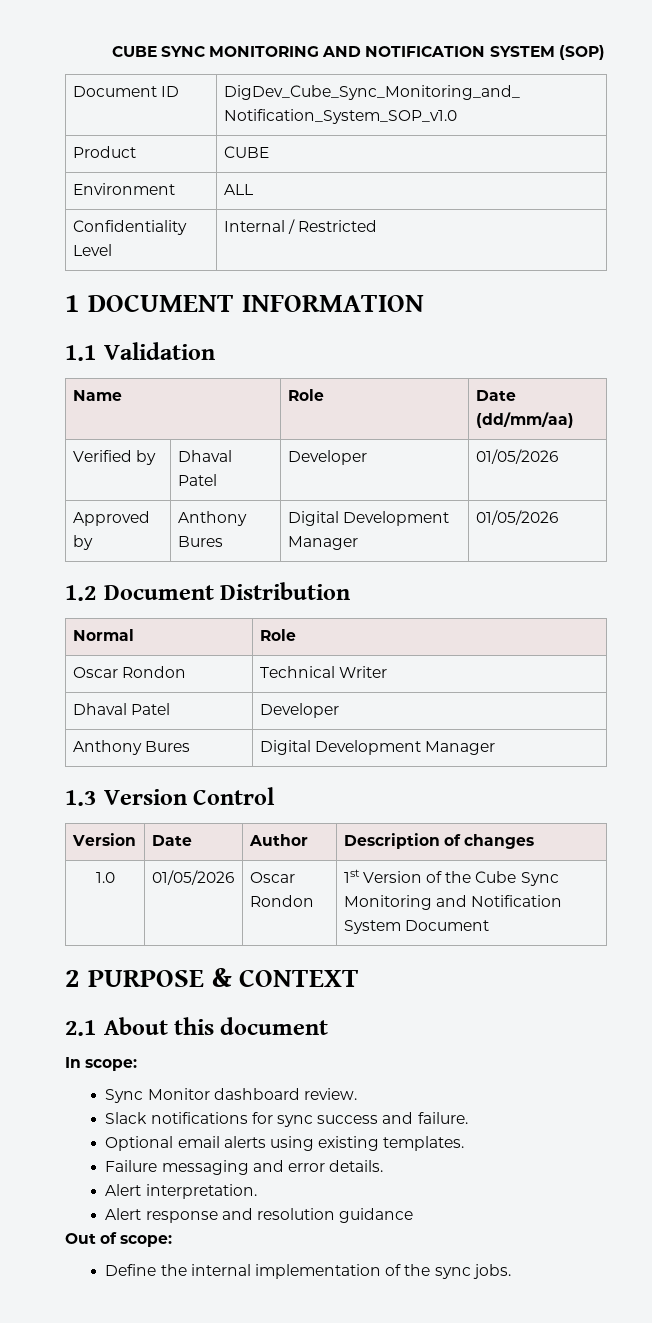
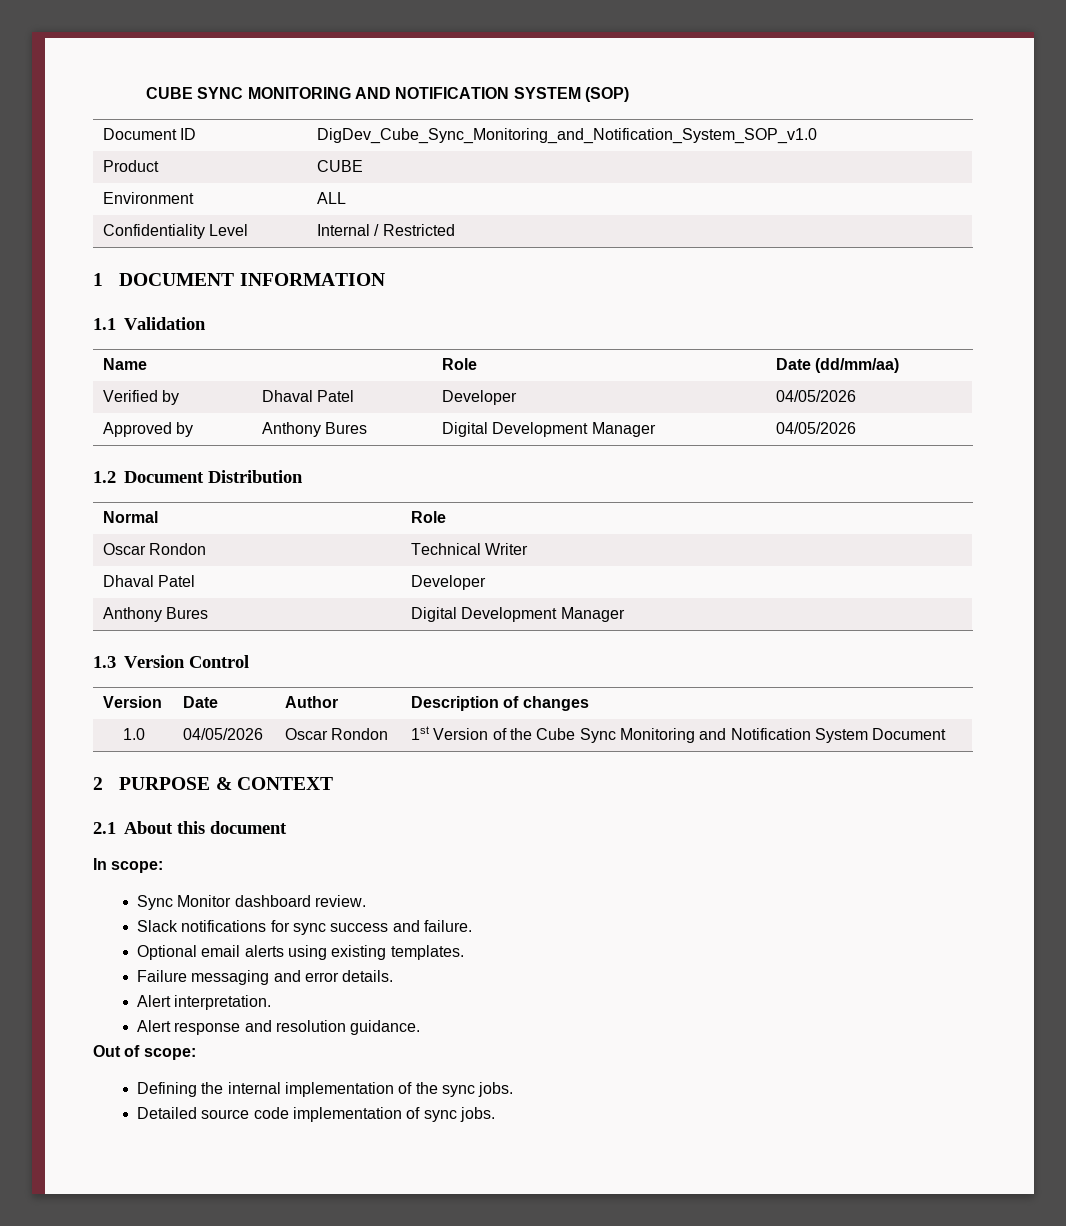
[475,449,558,464] 01/05/2026 -> [776,390,857,402] 04/05/2026
[475,510,558,525] 01/05/2026 -> [776,422,857,434] 04/05/2026
[151,870,234,885] 01/05/2026 -> [183,728,264,740] 04/05/2026
[339,1208,414,1223] guidance -> [350,1020,421,1035] guidance.
[105,1264,157,1276] Define -> [137,1082,198,1097] Defining
(511, 1271) none -> [137,1107,495,1122] // Detailed source code implementation of sync jobs.

